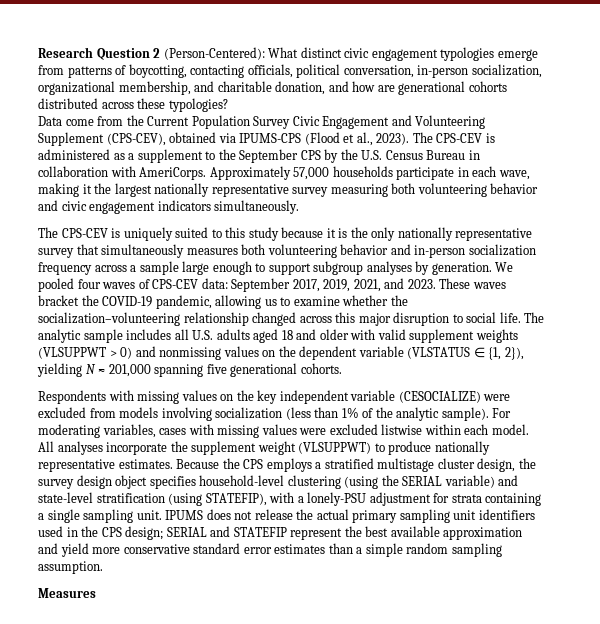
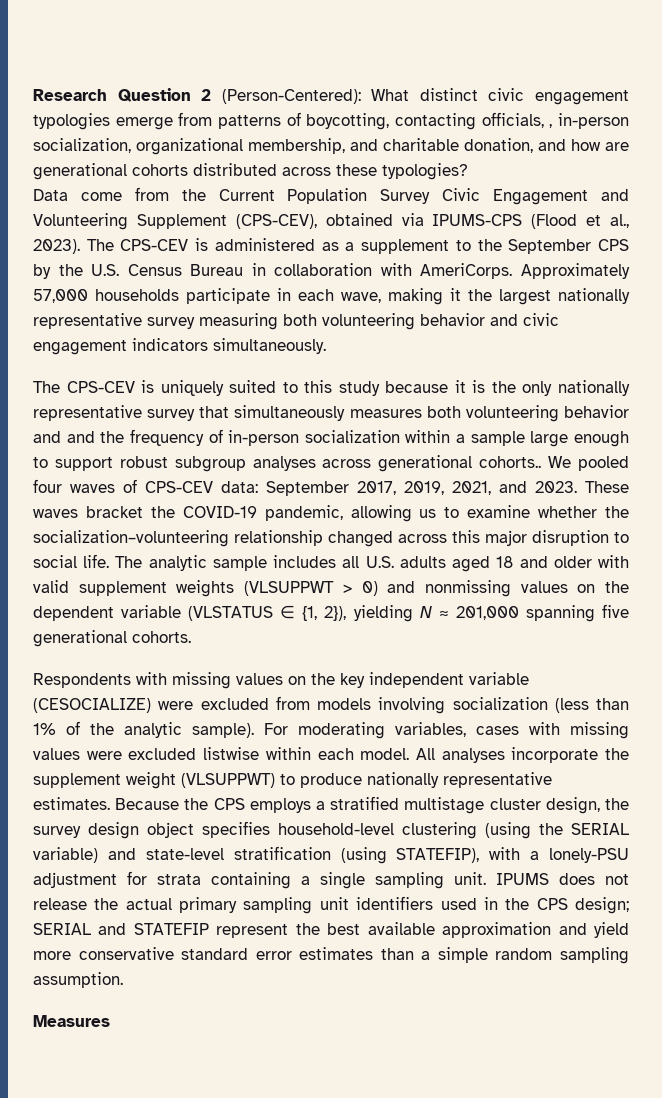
[296,64,414,78] political conversation, -> [549,124,553,128] ,
[414,244,536,258] [38,262,127,275] in-person socialization frequency across -> [66,429,451,446] and the frequency of in-person socialization within
(311, 269) none -> [119,456,168,468] robust
[415,261,492,275] by generation. -> [322,455,542,472] across generational cohorts..

